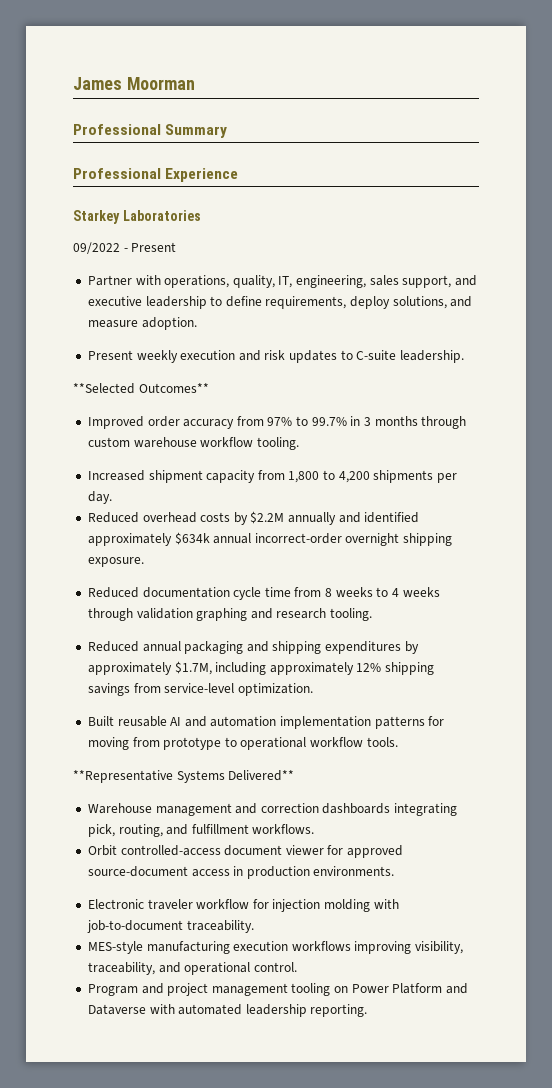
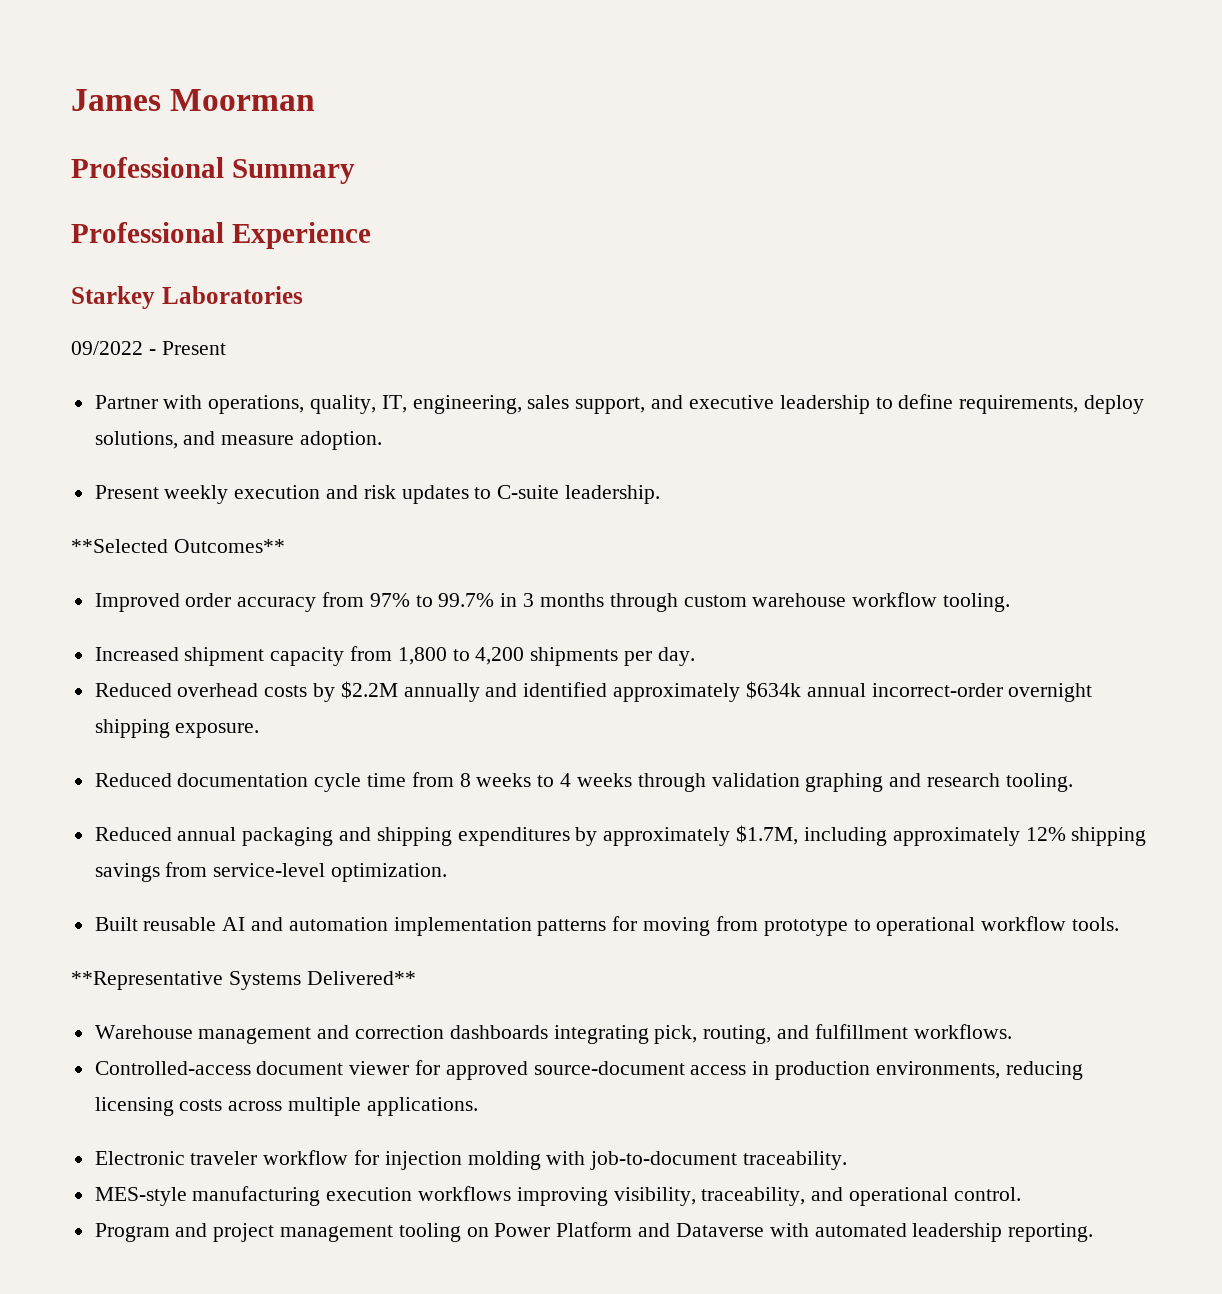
[87,845,221,856] Orbit controlled-access -> [94,1061,251,1075] Controlled-access
[313,866,395,876] environments. -> [875,1061,1083,1080] [94,1097,478,1116] environments, reducing licensing costs across multiple applications.

